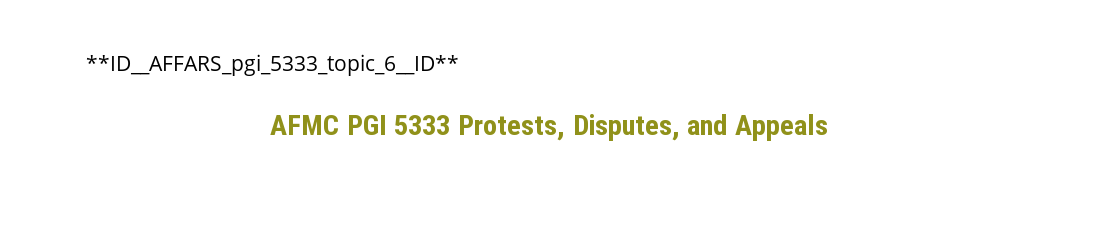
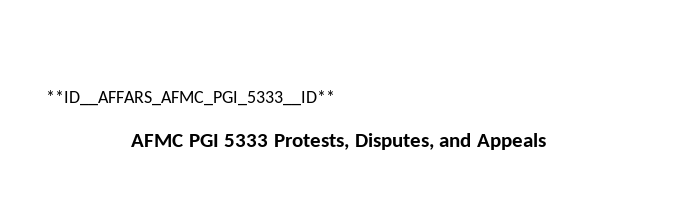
[86,54,459,76] **ID__AFFARS_pgi_5333_topic_6__ID** -> [46,90,335,106] **ID__AFFARS_AFMC_PGI_5333__ID**

